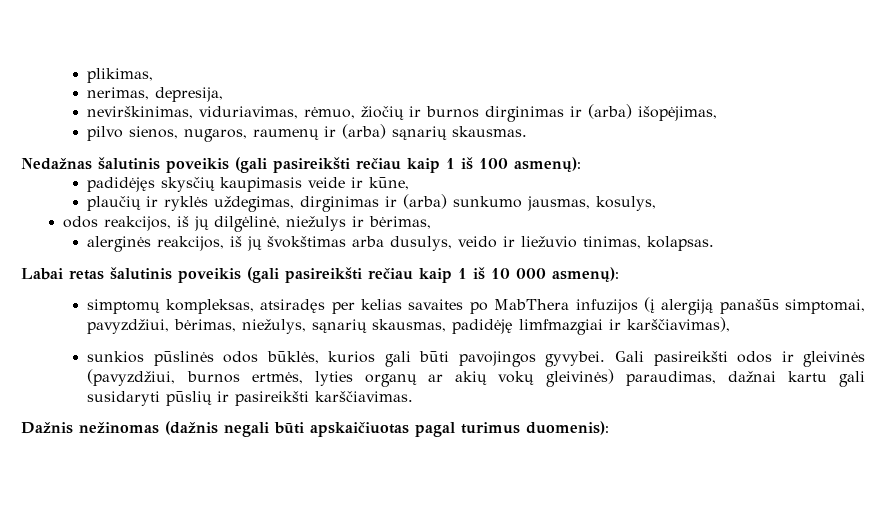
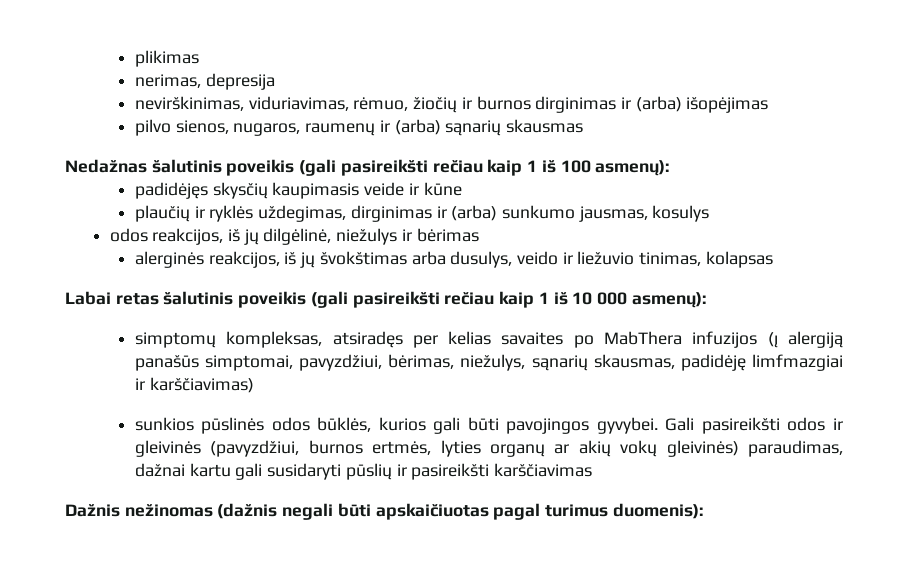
[87,68,154,83] plikimas, -> [134,50,199,67] plikimas
[155,87,224,102] depresija, -> [205,73,275,90] depresija
[638,106,718,121] išopėjimas, -> [686,97,769,113] išopėjimas
[452,126,528,137] skausmas. -> [505,119,583,133] skausmas
[369,177,410,190] kūne, -> [423,182,462,196] kūne
[596,196,657,211] kosulys, -> [652,205,710,222] kosulys
[369,216,432,229] bėrimas, -> [416,228,479,242] bėrimas
[647,236,715,251] kolapsas. -> [705,251,773,268] kolapsas
[627,317,731,332] karščiavimas), -> [149,377,254,393] karščiavimas)
[315,391,414,402] karščiavimas. -> [493,463,592,477] karščiavimas

